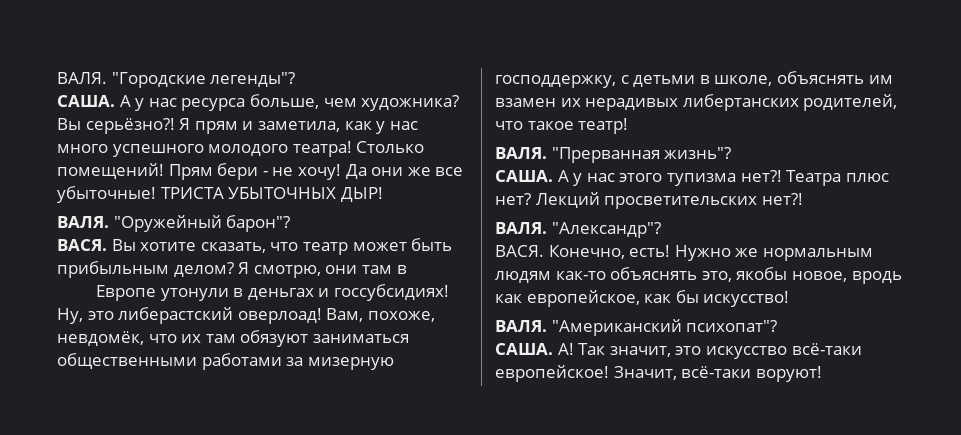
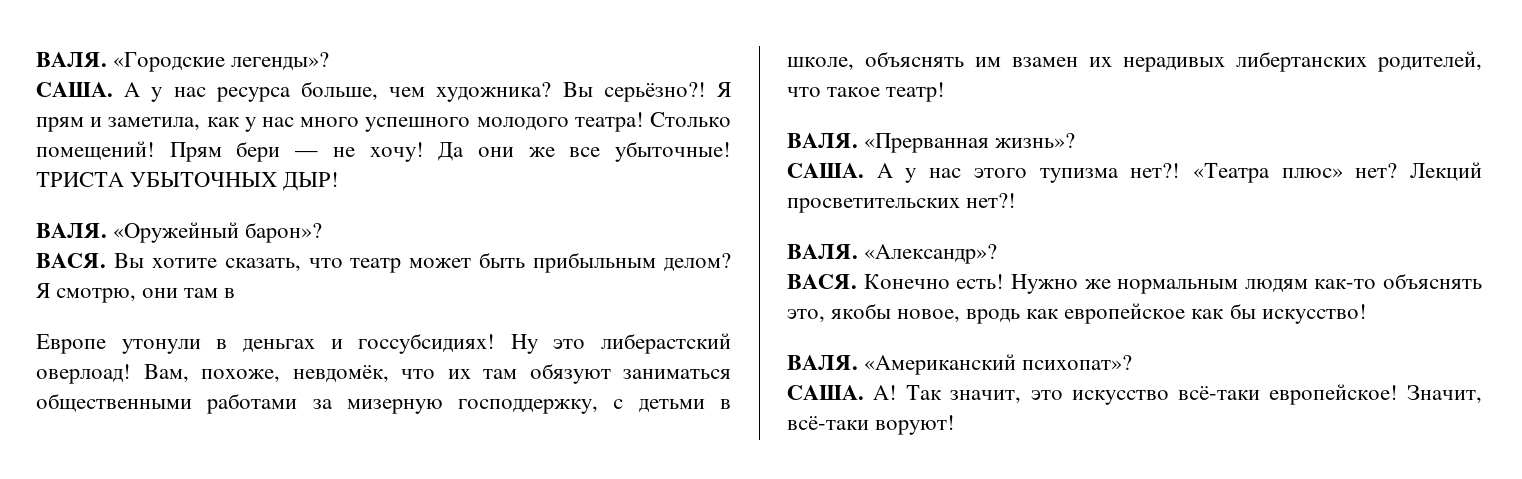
[57,72,296,88] ВАЛЯ. "Городские легенды"? -> [36,52,330,72] ВАЛЯ. «Городские легенды»?
[262,171,268,176] - -> [295,151,319,157] —
[113,215,291,232] "Оружейный барон"? -> [113,222,323,243] «Оружейный барон»?
[57,308,83,324] Ну, -> [510,334,538,354] Ну
[551,147,732,163] "Прерванная жизнь"? -> [864,133,1076,153] «Прерванная жизнь»?
[786,170,889,186] Театра плюс -> [1192,163,1343,183] «Театра плюс»
[551,222,661,238] [495,245,625,259] "Александр"? // ВАСЯ. Конечно, -> [864,244,998,264] [787,274,950,289] «Александр»? // ВАСЯ. Конечно
[526,290,640,307] европейское, -> [1064,303,1186,324] европейское
[551,319,778,336] "Американский психопат"? -> [864,354,1133,375] «Американский психопат»?

